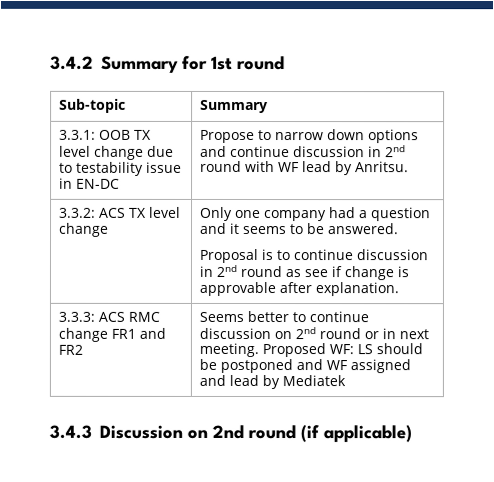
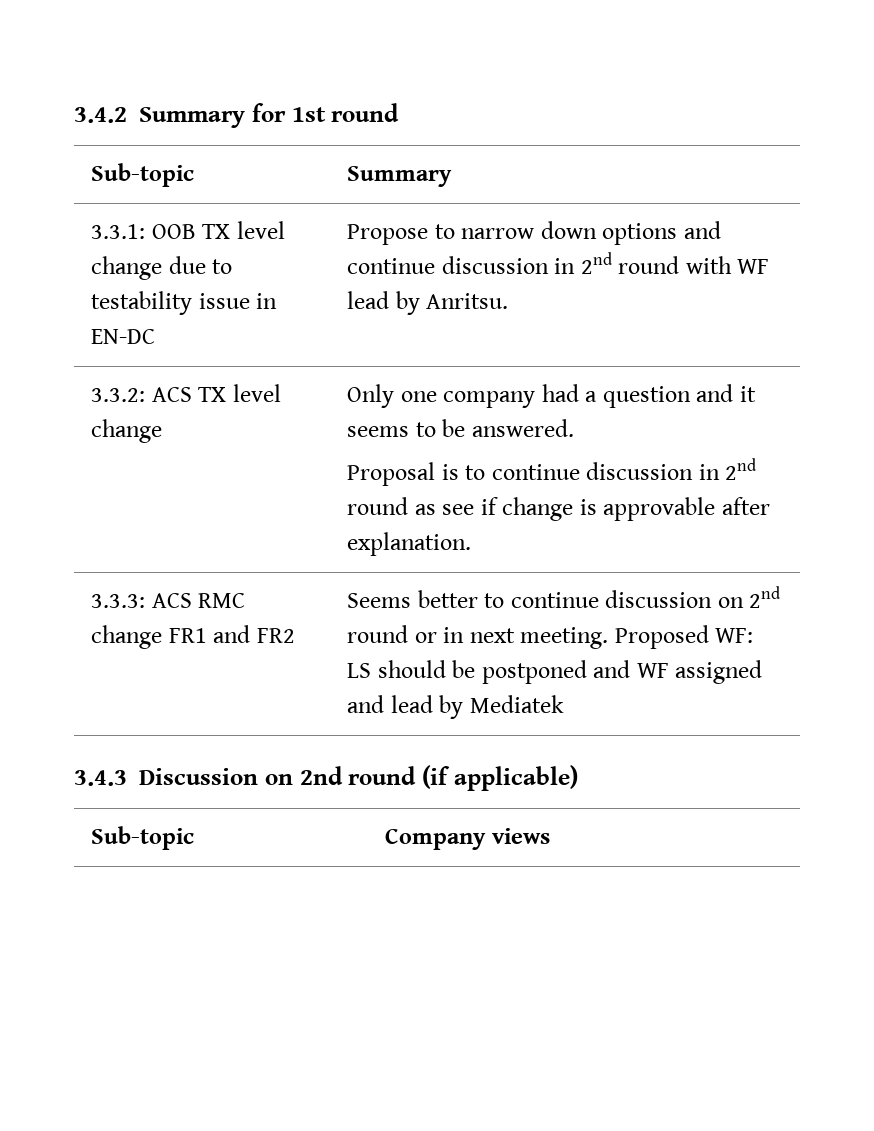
(412, 434) none -> [91,826,195,850] [385,828,550,850] // Sub-topic | Company views

